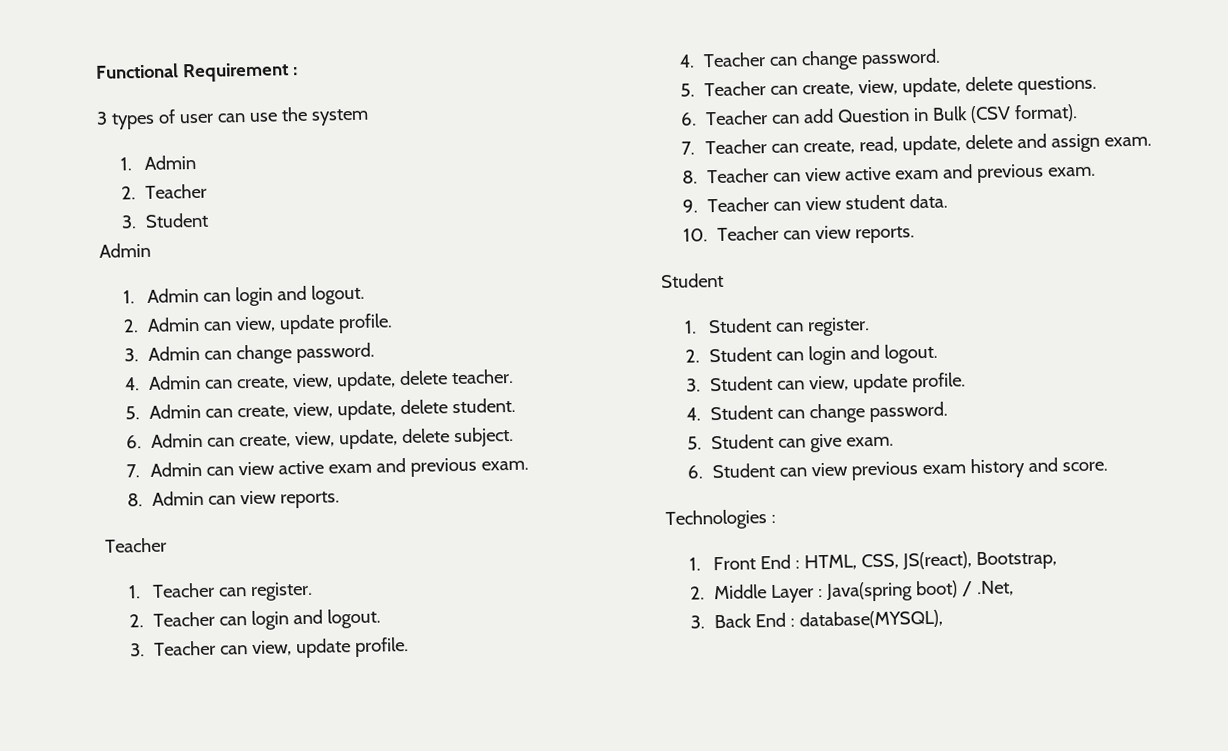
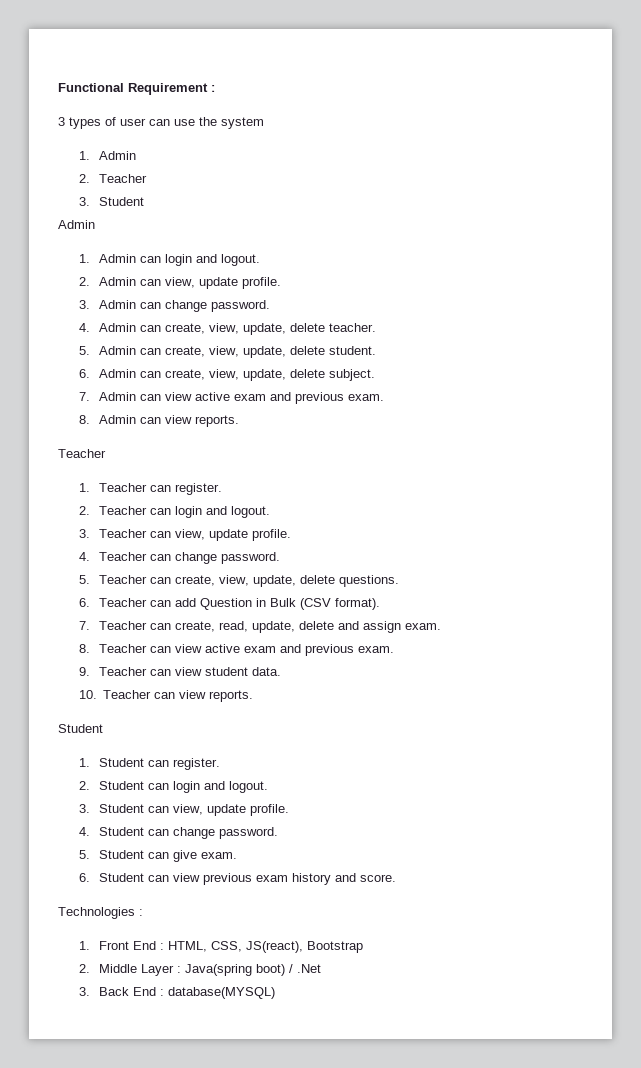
[975,550,1057,571] Bootstrap, -> [307,941,364,953] Bootstrap
[976,580,1014,597] .Net, -> [297,964,322,973] .Net
[798,609,943,630] database(MYSQL), -> [168,987,276,999] database(MYSQL)

